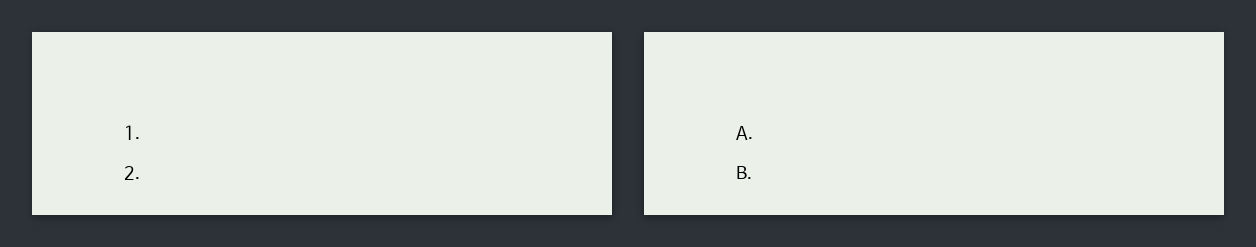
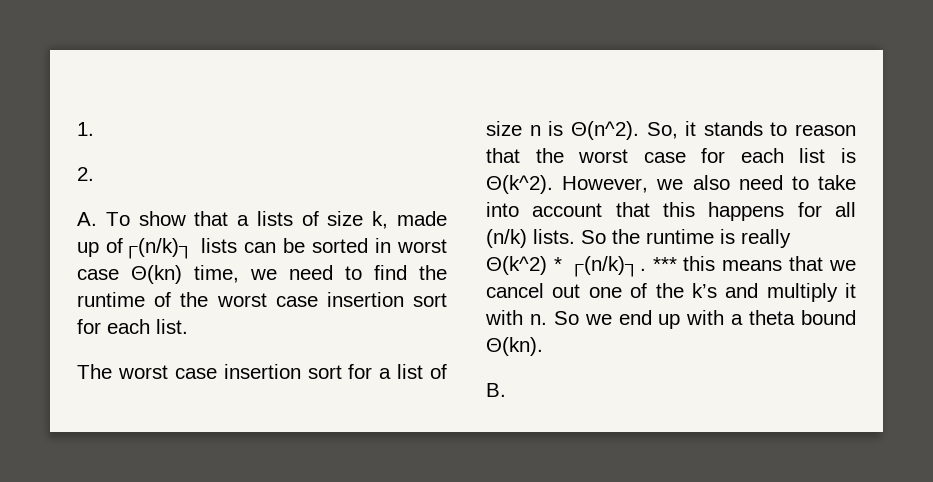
(753, 133) none -> [105,211,447,229] [77,238,447,259] [77,265,447,284] [77,292,447,307] [77,319,188,334] [77,364,447,379] [486,121,856,140] [486,148,856,163] [486,175,856,194] [486,202,856,221] [486,229,791,248] [486,256,856,277] [486,283,856,302] [485,310,856,329] [486,337,543,356] To show that a lists of size k, made up of┌(n/k)┐ lists can be sorted in worst case Θ(kn) time, we need to find the runtime of the worst case insertion sort for each list. // The worst case insertion sort for a list of size n is Θ(n^2). So, it stands to reason that the worst case for each list is Θ(k^2). However, we also need to take into account that this happens for all (n/k) lists. So the runtime is really Θ(k^2) * ┌(n/k)┐. *** this means that we cancel out one of the k’s and multiply it with n. So we end up with a theta bound Θ(kn).

